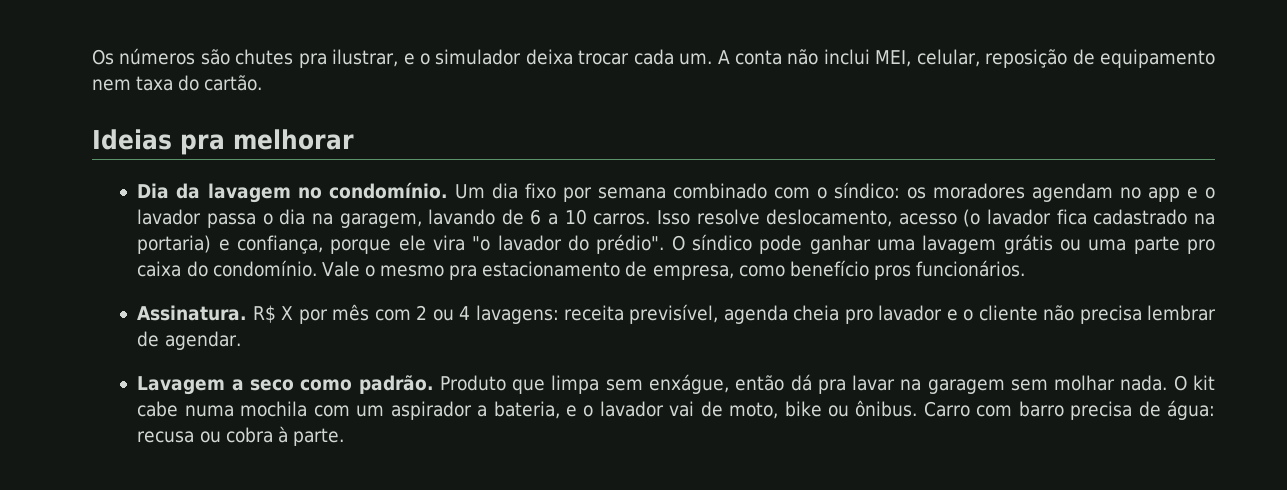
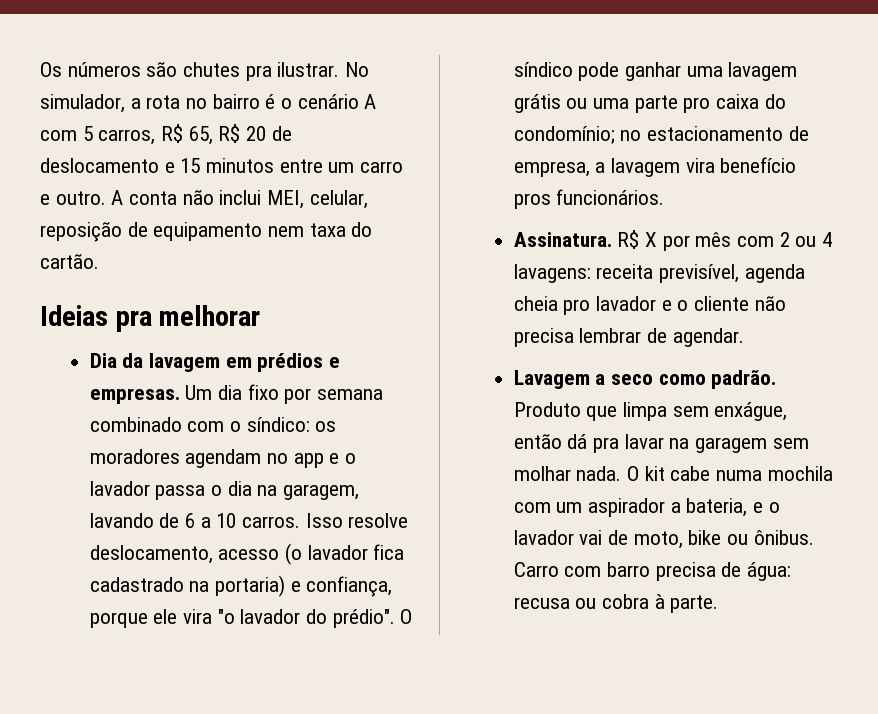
[332,49,713,67] ilustrar, e o simulador deixa trocar cada um. -> [277,62,370,77] [40,94,377,113] [40,124,292,145] [40,158,404,173] [40,191,106,205] ilustrar. No simulador, a rota no bairro é o cenário A com 5 carros, R$ 65, R$ 20 de deslocamento e 15 minutos entre um carro e outro.
[297,182,448,199] no condomínio. -> [225,353,341,372] [89,388,180,404] em prédios e empresas.
[212,260,785,280] condomínio. Vale o mesmo pra estacionamento de empresa, como -> [513,126,809,144] [513,158,715,177] condomínio; no estacionamento de empresa, a lavagem vira

